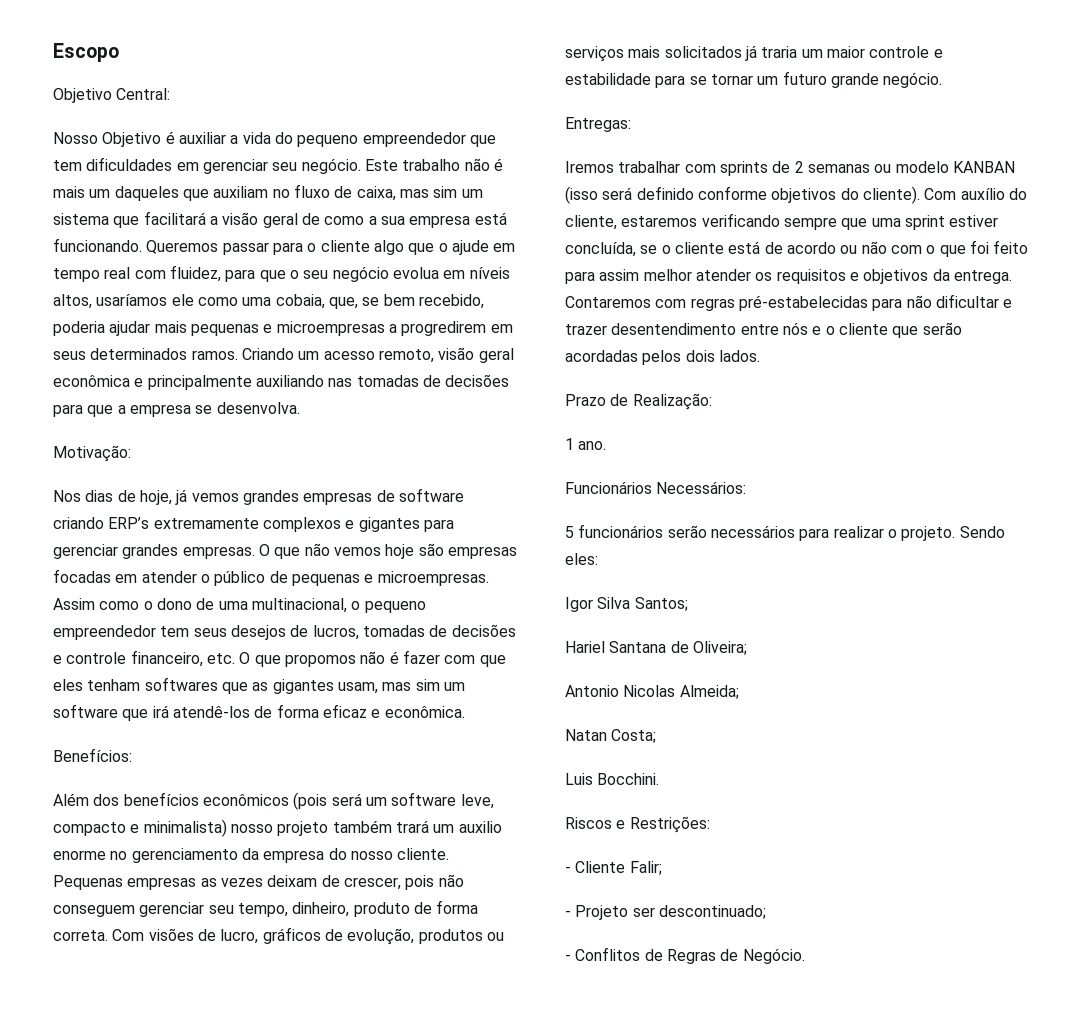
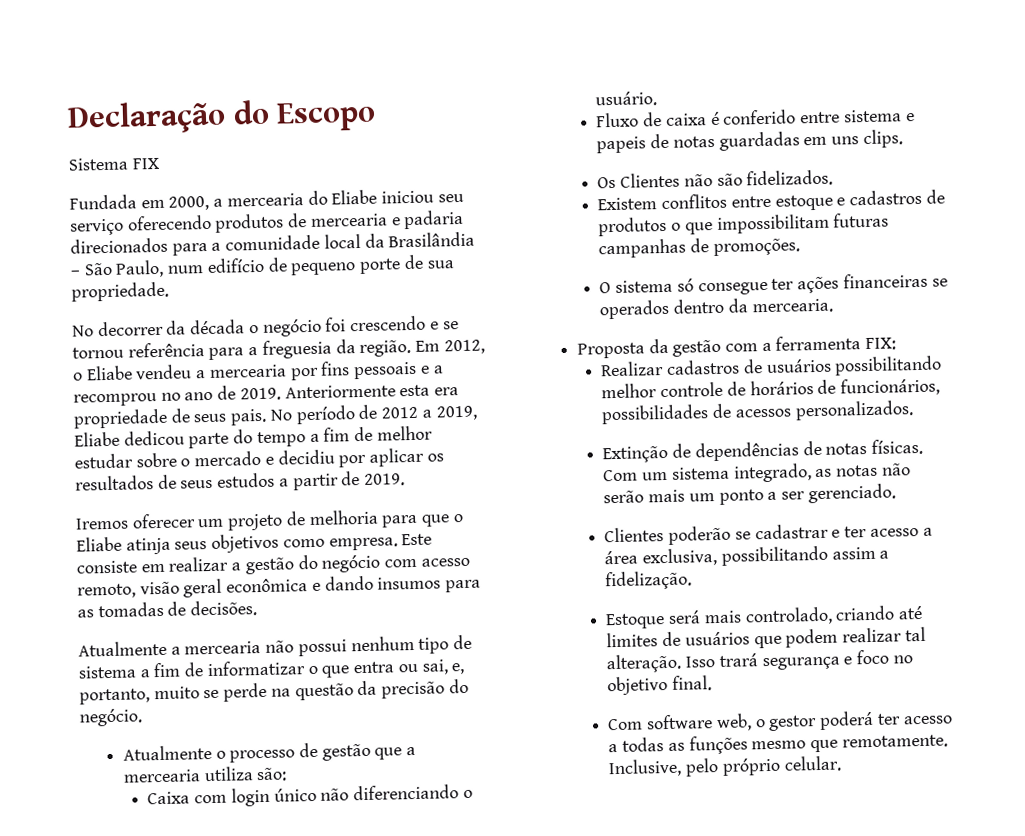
(53, 52) none -> [67,99,270,135] Declaração do
[53,88,171,103] [53,131,496,147] [53,157,503,174] [53,184,483,201] [53,211,507,228] [53,238,516,255] [53,265,510,282] [53,294,484,309] [53,321,513,336] [53,348,320,360] Objetivo Central: // Nosso Objetivo é auxiliar a vida do pequeno empreendedor que tem dificuldades em gerenciar seu negócio. Este trabalho não é mais um daqueles que auxiliam no fluxo de caixa, mas sim um sistema que facilitará a visão geral de como a sua empresa está funcionando. Queremos passar para o cliente algo que o ajude em tempo real com fluidez, para que o seu negócio evolua em níveis altos, usaríamos ele como uma cobaia, que, se bem recebido, poderia ajudar mais pequenas e microempresas a progredirem em seus determinados ramos. Criando um -> [68,157,160,171] [69,189,464,211] [70,209,465,236] [70,231,476,256] [71,254,455,278] [71,281,169,302] [72,315,459,337] [72,339,485,360] [73,361,444,381] [73,384,460,407] [73,404,478,429] [74,425,433,449] [74,447,444,469] [75,471,406,491] [75,509,464,531] [76,533,433,555] [76,554,418,575] Sistema FIX // Fundada em 2000, a mercearia do Eliabe iniciou seu serviço oferecendo produtos de mercearia e padaria direcionados para a comunidade local da Brasilândia – São Paulo, num edifício de pequeno porte de sua propriedade. // No decorrer da década o negócio foi crescendo e se tornou referência para a freguesia da região. Em 2012, o Eliabe vendeu a mercearia por fins pessoais e a recomprou no ano de 2019. Anteriormente esta era propriedade de seus pais. No período de 2012 a 2019, Eliabe dedicou parte do tempo a fim de melhor estudar sobre o mercado e decidiu por aplicar os resultados de seus estudos a partir de 2019. // Iremos oferecer um projeto de melhoria para que o Eliabe atinja seus objetivos como empresa. Este consiste em realizar a gestão do negócio com
[147,374,510,390] [53,402,300,417] [53,445,131,462] [53,488,464,505] [53,517,454,532] [53,543,517,559] [53,569,489,586] [53,598,426,613] [53,624,516,640] [53,650,506,667] [53,677,465,694] [53,704,465,721] [53,748,132,762] [53,792,494,810] [53,819,502,837] [53,848,450,863] [53,874,464,890] [53,900,479,917] [53,927,504,945] [565,45,943,62] [565,71,943,88] [565,117,631,132] [565,161,1015,176] [565,186,1027,204] [565,213,999,230] [565,240,1029,257] [565,269,1012,284] [565,294,1013,311] [565,322,962,338] [565,350,760,365] [565,393,712,410] [565,438,607,450] [565,481,747,494] [565,524,1005,541] [565,553,598,565] [565,597,688,612] [565,641,747,655] [565,685,739,699] [565,729,657,743] [565,773,660,785] [565,816,710,833] [565,861,662,875] [565,905,766,920] [565,947,805,964] principalmente auxiliando nas tomadas de decisões para que a empresa se desenvolva. // Motivação: // Nos dias de hoje, já vemos grandes empresas de software criando ERP’s extremamente complexos e gigantes para gerenciar grandes empresas. O que não vemos hoje são empresas focadas em atender o público de pequenas e microempresas. Assim como o dono de uma multinacional, o pequeno empreendedor tem seus desejos de lucros, tomadas de decisões e controle financeiro, etc. O que propomos não é fazer com que eles tenham softwares que as gigantes usam, mas sim um software que irá atendê-los de forma eficaz e econômica. // Benefícios: // Além dos benefícios econômicos (pois será um software leve, compacto e minimalista) nosso projeto também trará um auxilio enorme no gerenciamento da empresa do nosso cliente. Pequenas empresas as vezes deixam de crescer, pois não conseguem gerenciar seu tempo, dinheiro, produto de forma correta. Com visões de lucro, gráficos de evolução, produtos ou serviços mais solicitados já traria um maior controle e estabilidade para se tornar um futuro grande negócio. // Entregas: // Iremos trabalhar com sprints de 2 semanas ou modelo KANBAN (isso será definido conforme objetivos do cliente). Com auxílio do cliente, estaremos verificando sempre que uma sprint estiver concluída, se o cliente está de acordo ou não com o que foi feito para assim melhor atender os requisitos e objetivos da entrega. Contaremos com regras pré-estabelecidas para não dificultar e trazer desentendimento entre nós e o cliente que serão acordadas pelos dois lados. // Prazo de Realização: // 1 ano. // Funcionários Necessários: // 5 funcionários serão necessários para realizar o projeto. Sendo eles: // Igor Silva Santos; // Hariel Santana de Oliveira; // Antonio Nicolas Almeida; // Natan Costa; // Luis Bocchini. // Riscos e Restrições: // - Cliente Falir; // - Projeto ser descontinuado; // - Conflitos de Regras de Negócio. -> [324,575,482,593] [77,600,258,618] [78,634,473,657] [78,659,466,679] [79,678,469,705] [79,708,142,727] [122,742,417,763] [122,766,288,783] [147,784,473,807] [595,91,658,107] [596,109,915,128] [596,129,903,154] [597,169,834,189] [597,189,945,211] [598,212,890,237] [598,238,800,259] [599,272,948,296] [599,298,833,320] [576,335,897,359] [600,355,943,377] [601,377,941,399] [601,400,914,425] [602,438,924,464] [603,463,911,483] [603,483,896,505] [604,523,933,545] [604,545,890,567] [605,570,693,591] [605,605,924,630] [606,626,926,649] [606,649,913,674] [607,675,713,696] [607,710,953,732] [608,734,948,755] [608,755,842,778] dando insumos para as tomadas de decisões. // Atualmente a mercearia não possui nenhum tipo de sistema a fim de informatizar o que entra ou sai, e, portanto, muito se perde na questão da precisão do negócio. // Atualmente o processo de gestão que a mercearia utiliza são: // Caixa com login único não diferenciando o usuário. // Fluxo de caixa é conferido entre sistema e papeis de notas guardadas em uns clips. // Os Clientes não são fidelizados. // Existem conflitos entre estoque e cadastros de produtos o que impossibilitam futuras campanhas de promoções. // O sistema só consegue ter ações financeiras se operados dentro da mercearia. // Proposta da gestão com a ferramenta FIX: // Realizar cadastros de usuários possibilitando melhor controle de horários de funcionários, possibilidades de acessos personalizados. // Extinção de dependências de notas físicas. Com um sistema integrado, as notas não serão mais um ponto a ser gerenciado. // Clientes poderão se cadastrar e ter acesso a área exclusiva, possibilitando assim a fidelização. // Estoque será mais controlado, criando até limites de usuários que podem realizar tal alteração. Isso trará segurança e foco no objetivo final. // Com software web, o gestor poderá ter acesso a todas as funções mesmo que remotamente. Inclusive, pelo próprio celular.

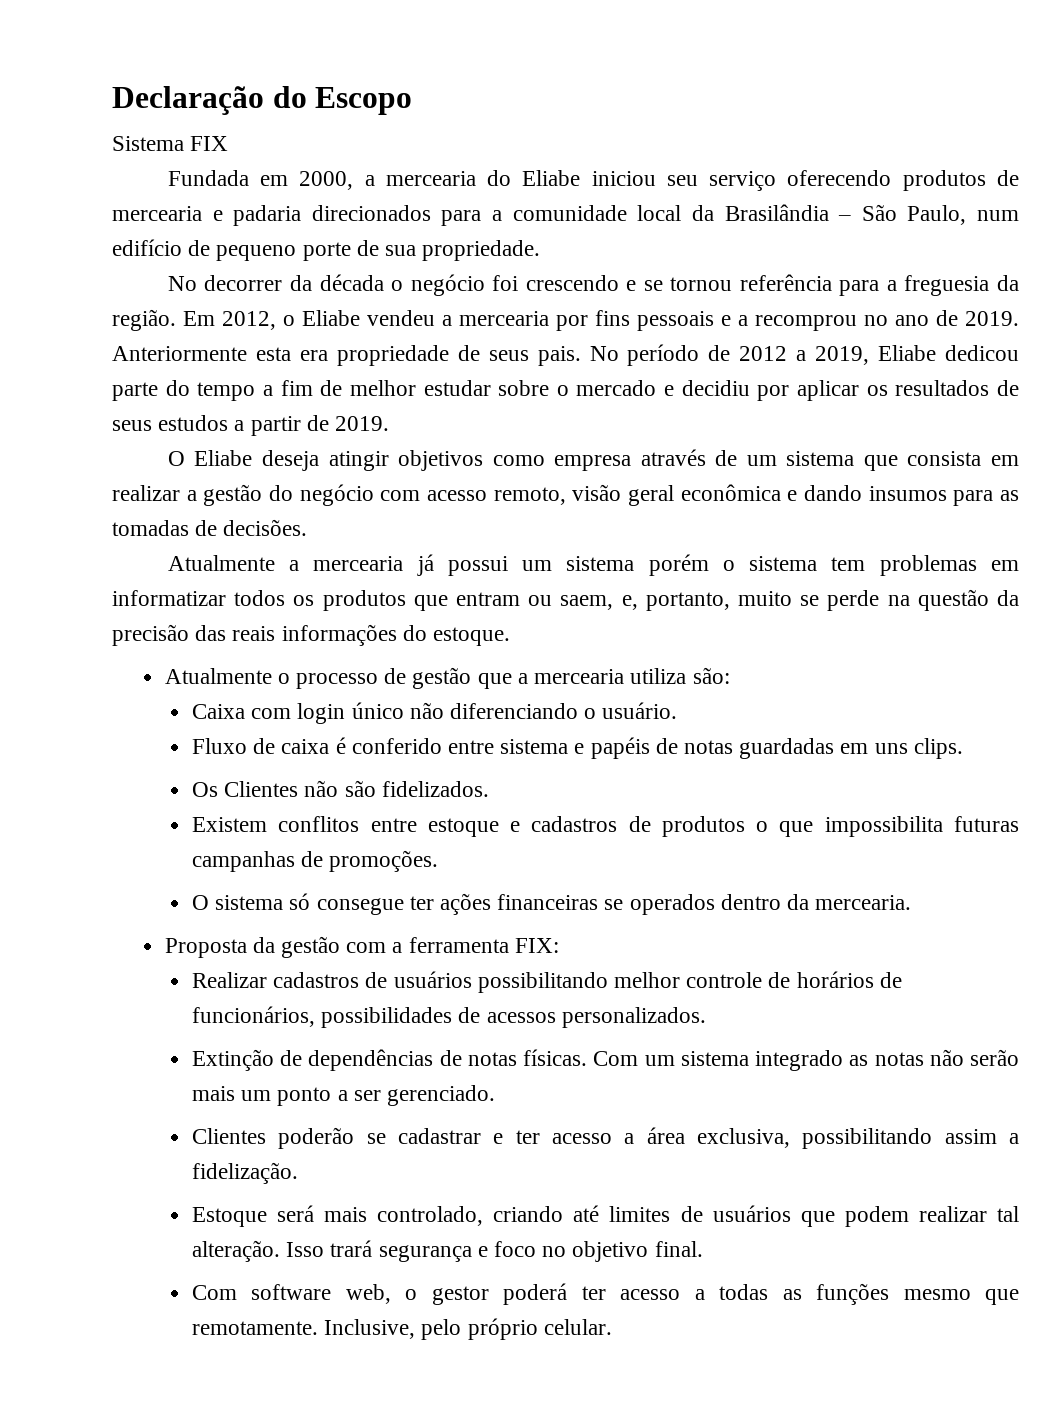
[75,509,464,531] [76,533,433,555] [76,560,137,574] Iremos oferecer um projeto de melhoria para que o Eliabe atinja seus objetivos como empresa. Este consiste -> [167,449,982,471] O Eliabe deseja atingir objetivos como empresa através de um sistema que consista
[265,634,473,657] [78,659,449,679] não possui nenhum tipo de sistema a fim de informatizar o que entra ou sai, -> [416,554,1020,576] [112,590,614,611] já possui um sistema porém o sistema tem problemas em informatizar todos os produtos que entram ou saem,
[448,678,469,694] [79,708,142,727] do negócio. -> [195,624,511,646] das reais informações do estoque.
[596,136,647,154] papeis -> [590,737,650,759] papéis
[716,213,830,234] impossibilitam -> [824,816,943,837] impossibilita
[732,463,812,483] integrado, -> [755,1050,844,1071] integrado

